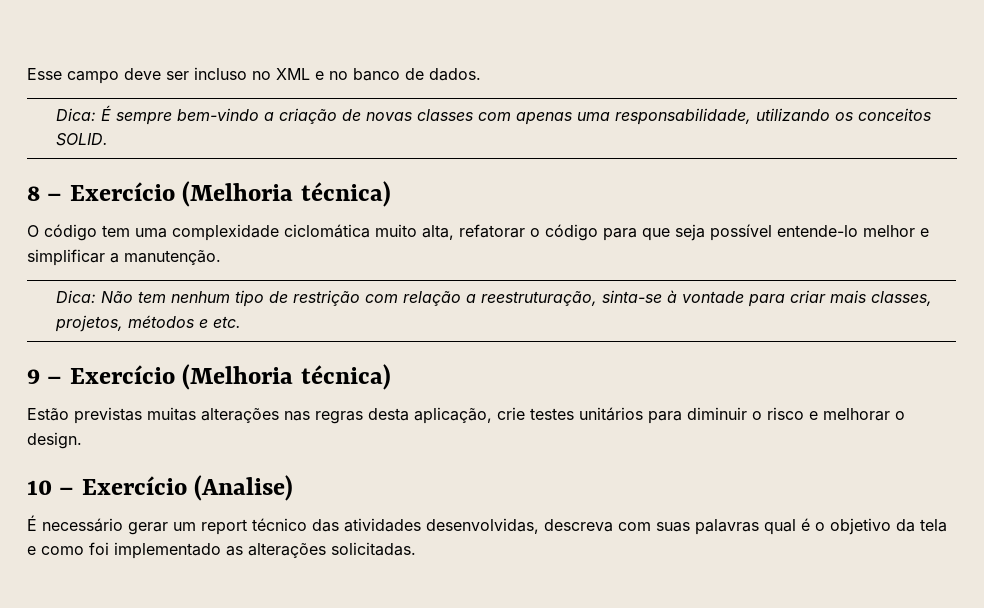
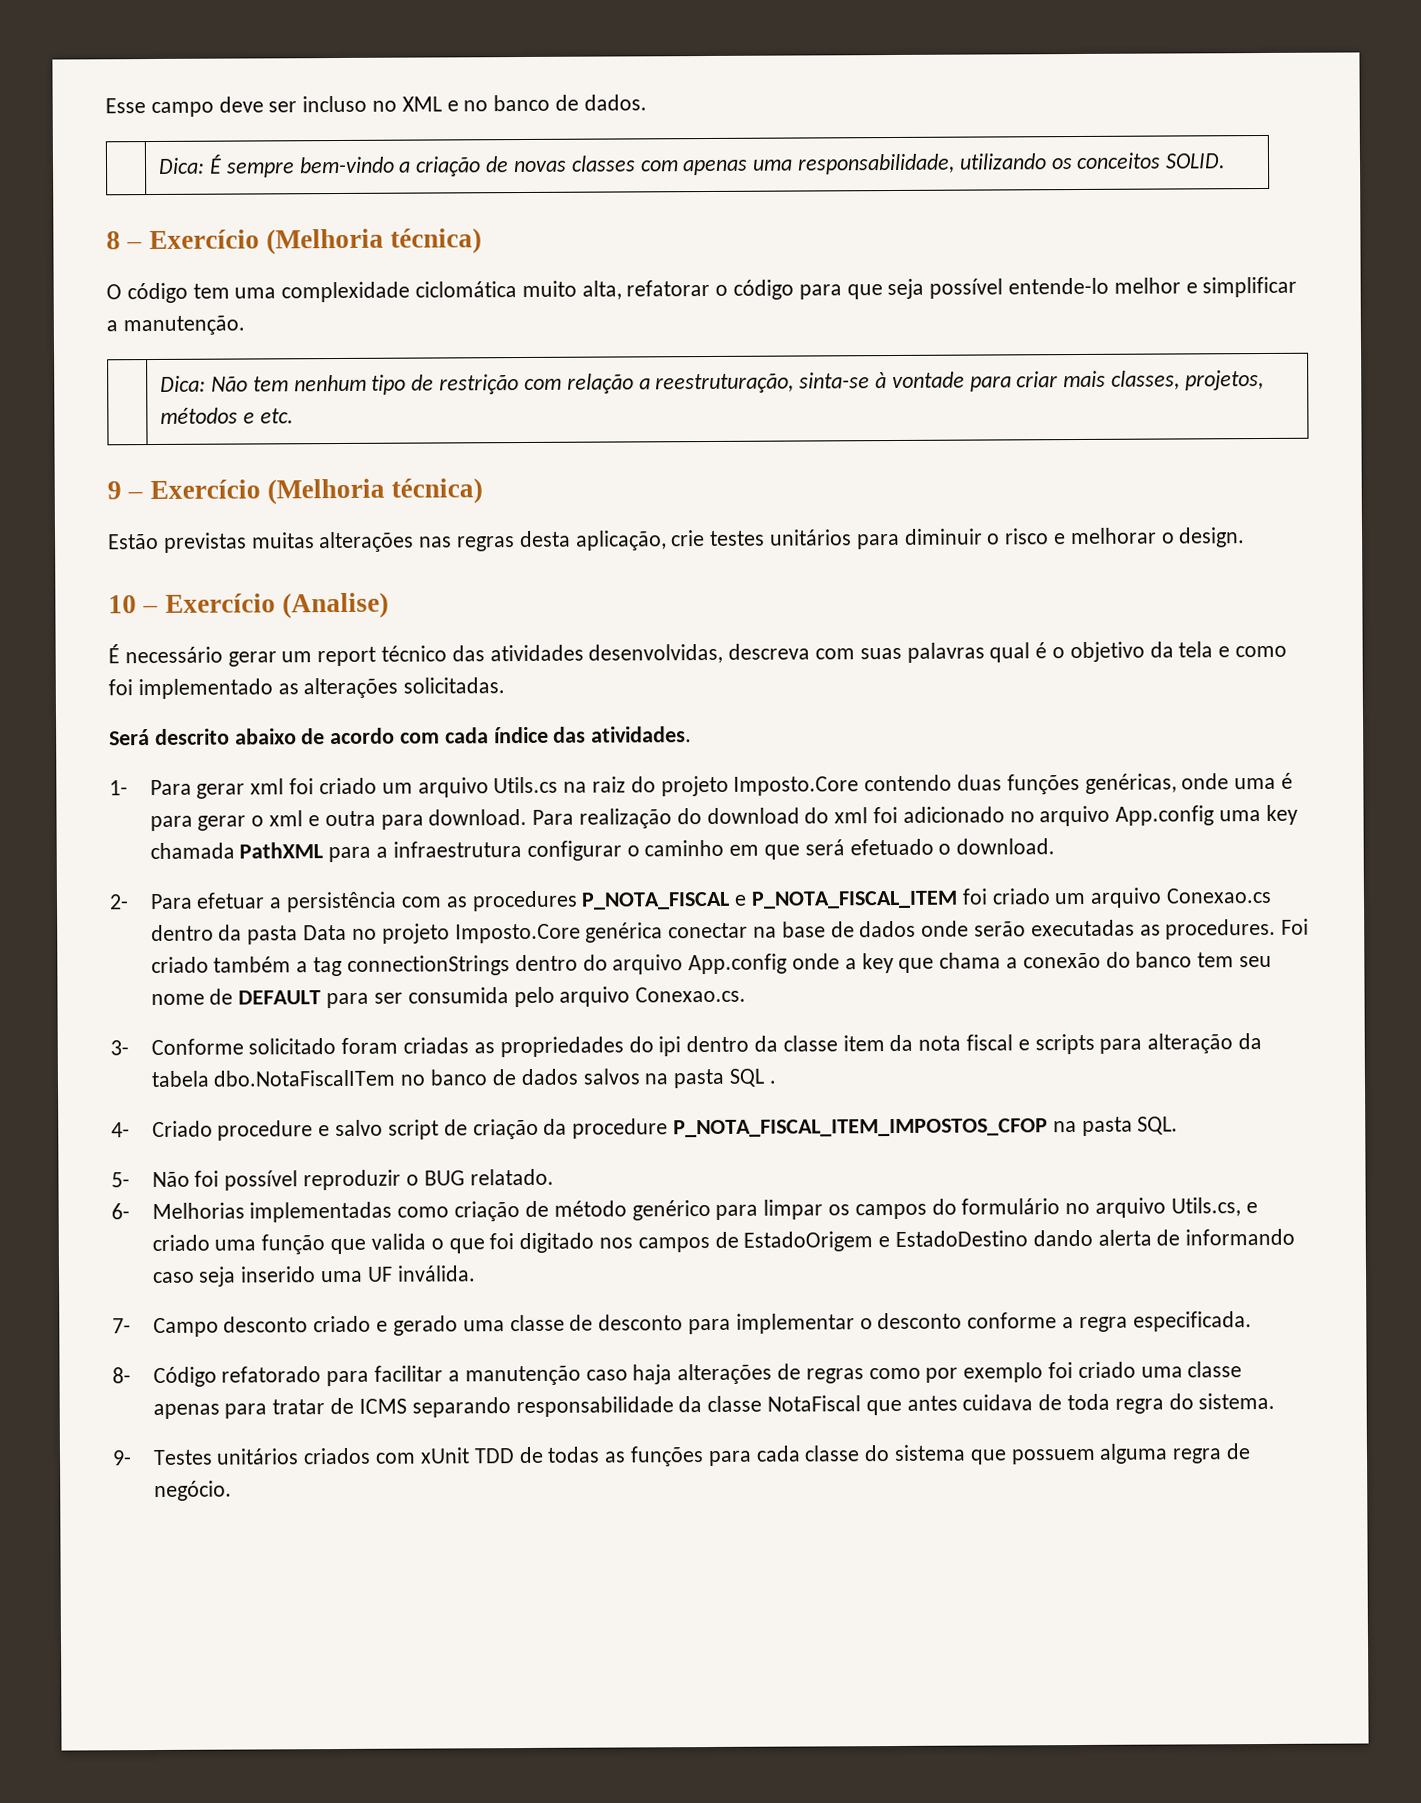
(416, 549) none -> [109,726,693,746] [109,772,1293,799] [149,804,1298,832] [149,838,1056,863] [109,887,1272,913] [150,918,1310,945] [150,951,1272,977] [150,986,747,1009] [110,1033,1262,1058] [150,1068,776,1089] [111,1116,1179,1141] [111,1168,554,1191] [111,1197,1258,1223] [151,1228,1296,1255] [151,1265,476,1287] [112,1311,1252,1338] [112,1361,1243,1388] [152,1392,1276,1420] [112,1443,1251,1467] [153,1480,232,1502] // Será descrito abaixo de acordo com cada índice das atividades. // 1- Para gerar xml foi criado um arquivo Utils.cs na raiz do projeto Imposto.Core contendo duas funções genéricas, onde uma é para gerar o xml e outra para download. Para realização do download do xml foi adicionado no arquivo App.config uma key chamada PathXML para a infraestrutura configurar o caminho em que será efetuado o download. // 2- Para efetuar a persistência com as procedures P_NOTA_FISCAL e P_NOTA_FISCAL_ITEM foi criado um arquivo Conexao.cs dentro da pasta Data no projeto Imposto.Core genérica conectar na base de dados onde serão executadas as procedures. Foi criado também a tag connectionStrings dentro do arquivo App.config onde a key que chama a conexão do banco tem seu nome de DEFAULT para ser consumida pelo arquivo Conexao.cs. // 3- Conforme solicitado foram criadas as propriedades do ipi dentro da classe item da nota fiscal e scripts para alteração da tabela dbo.NotaFiscalITem no banco de dados salvos na pasta SQL . // 4- Criado procedure e salvo script de criação da procedure P_NOTA_FISCAL_ITEM_IMPOSTOS_CFOP na pasta SQL. // 5- Não foi possível reproduzir o BUG relatado. // 6- Melhorias implementadas como criação de método genérico para limpar os campos do formulário no arquivo Utils.cs, e criado uma função que valida o que foi digitado nos campos de EstadoOrigem e EstadoDestino dando alerta de informando caso seja inserido uma UF inválida. // 7- Campo desconto criado e gerado uma classe de desconto para implementar o desconto conforme a regra especificada. // 8- Código refatorado para facilitar a manutenção caso haja alterações de regras como por exemplo foi criado uma classe apenas para tratar de ICMS separando responsabilidade da classe NotaFiscal que antes cuidava de toda regra do sistema. // 9- Testes unitários criados com xUnit TDD de todas as funções para cada classe do sistema que possuem alguma regra de negócio.

